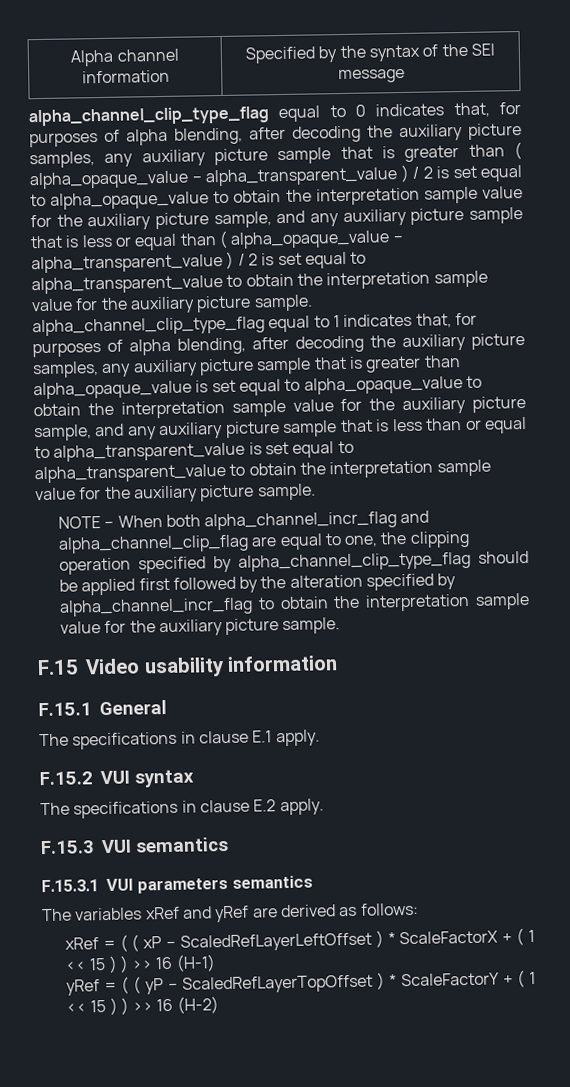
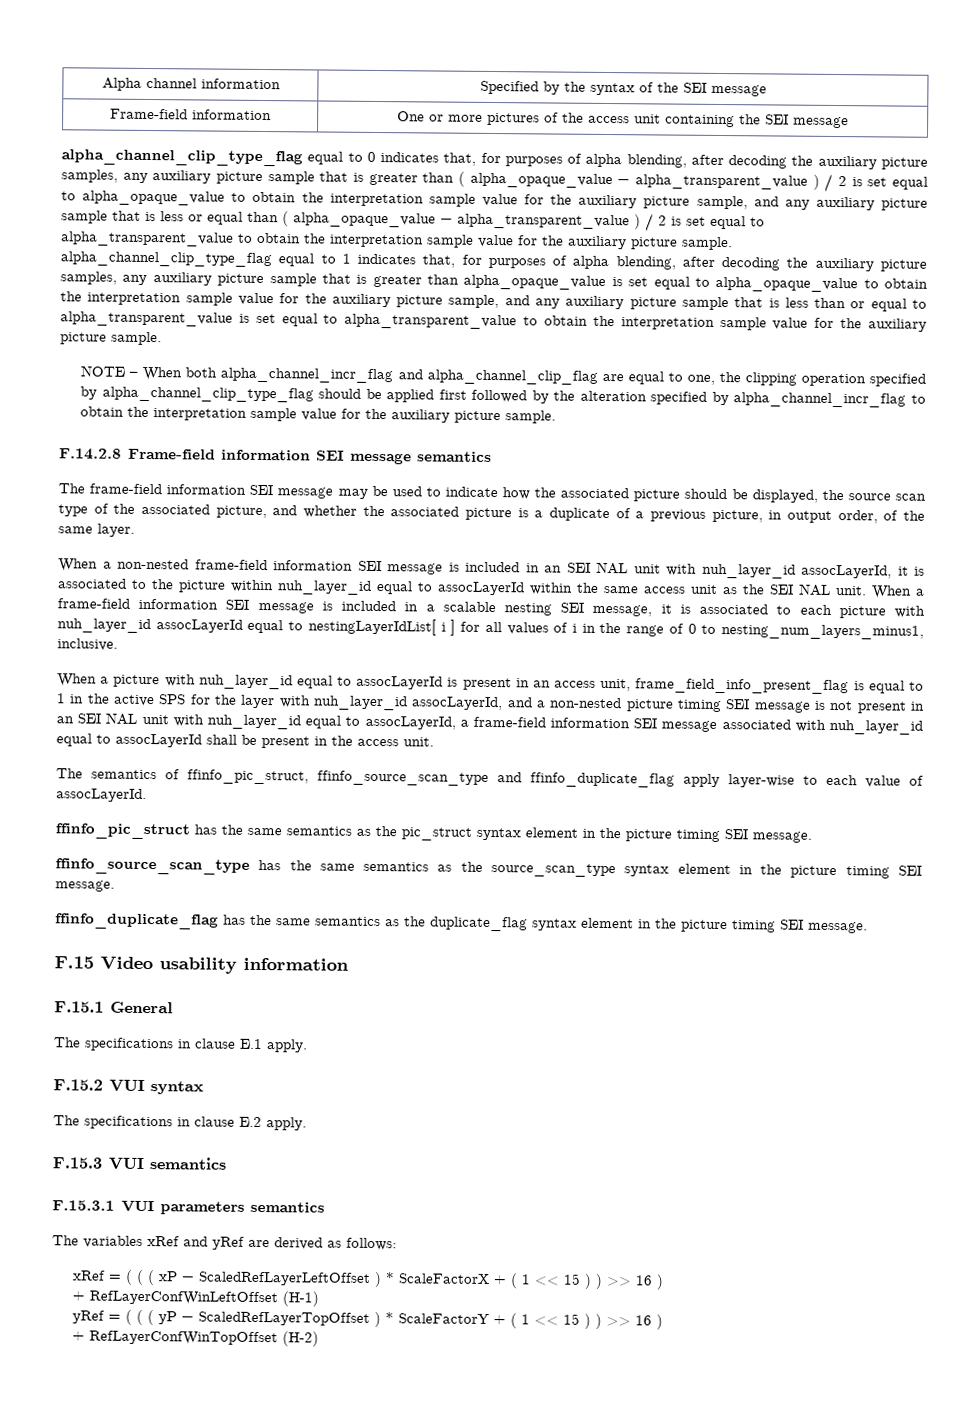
(405, 76) none -> [110,108,272,121] [397,111,849,129] // Frame-field information | One or more pictures of the access unit containing the SEI message
(341, 626) none -> [59,448,493,465] [58,483,926,503] [58,503,925,524] [58,523,135,537] [58,558,925,579] [58,578,925,599] [57,598,925,619] [57,618,924,640] [57,638,118,651] [57,673,924,695] [57,693,926,714] [56,712,923,735] [56,733,434,749] [56,768,924,788] [56,788,147,803] [55,823,812,843] [55,858,923,879] [55,880,115,892] [55,913,868,934] // F.14.2.8 Frame-field information SEI message semantics // The frame-field information SEI message may be used to indicate how the associated picture should be displayed, the source scan type of the associated picture, and whether the associated picture is a duplicate of a previous picture, in output order, of the same layer. // When a non-nested frame-field information SEI message is included in an SEI NAL unit with nuh_layer_id assocLayerId, it is associated to the picture within nuh_layer_id equal to assocLayerId within the same access unit as the SEI NAL unit. When a frame-field information SEI message is included in a scalable nesting SEI message, it is associated to each picture with nuh_layer_id assocLayerId equal to nestingLayerIdList[ i ] for all values of i in the range of 0 to nesting_num_layers_minus1, inclusive. // When a picture with nuh_layer_id equal to assocLayerId is present in an access unit, frame_field_info_present_flag is equal to 1 in the active SPS for the layer with nuh_layer_id assocLayerId, and a non-nested picture timing SEI message is not present in an SEI NAL unit with nuh_layer_id equal to assocLayerId, a frame-field information SEI message associated with nuh_layer_id equal to assocLayerId shall be present in the access unit. // The semantics of ffinfo_pic_struct, ffinfo_source_scan_type and ffinfo_duplicate_flag apply layer-wise to each value of assocLayerId. // ffinfo_pic_struct has the same semantics as the pic_struct syntax element in the picture timing SEI message. // ffinfo_source_scan_type has the same semantics as the source_scan_type syntax element in the picture timing SEI message. // ffinfo_duplicate_flag has the same semantics as the duplicate_flag syntax element in the picture timing SEI message.
(140, 943) none -> [147,1270,156,1286] (
(174, 963) none -> [656,1274,665,1290] [72,1290,279,1306] ) // + RefLayerConfWinLeftOffset
(141, 985) none -> [147,1310,155,1326] (
(174, 1005) none -> [656,1314,664,1330] [72,1330,279,1346] ) // + RefLayerConfWinTopOffset

